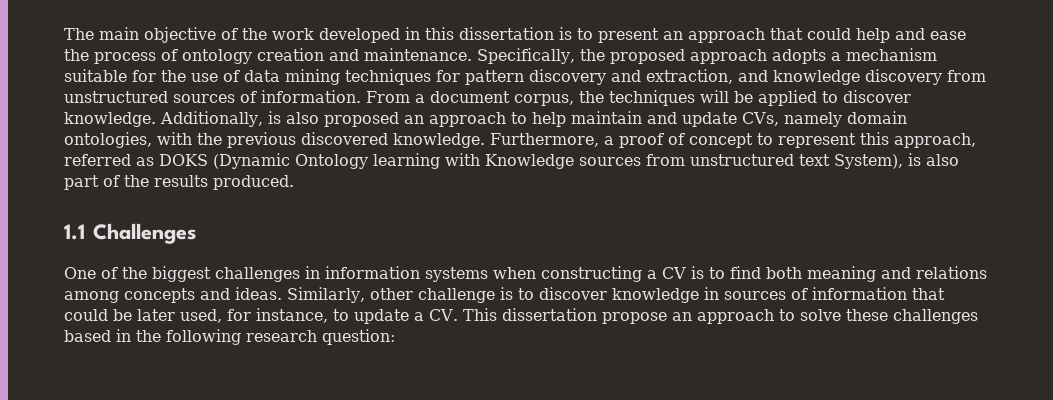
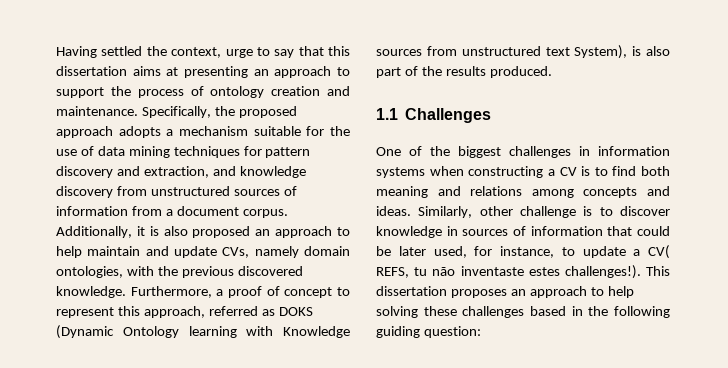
[64,27,966,43] The main objective of the work developed in this dissertation is to present an approach that could help and ease -> [56,46,350,58] [56,66,350,78] [56,87,104,98] Having settled the context, urge to say that this dissertation aims at presenting an approach to support
[261,90,911,106] [64,111,263,127] information. From a document corpus, the techniques will be applied to discover knowledge. Additionally, -> [56,206,288,218] [56,226,145,238] information from a document corpus. Additionally, it
[429,309,458,321] CV. -> [648,245,670,259] [376,265,641,279] CV( REFS, tu não inventaste estes challenges!).
[601,309,841,324] propose an approach to solve -> [450,286,634,298] [376,306,418,318] proposes an approach to help solving
[246,330,317,342] research -> [376,326,420,338] guiding

